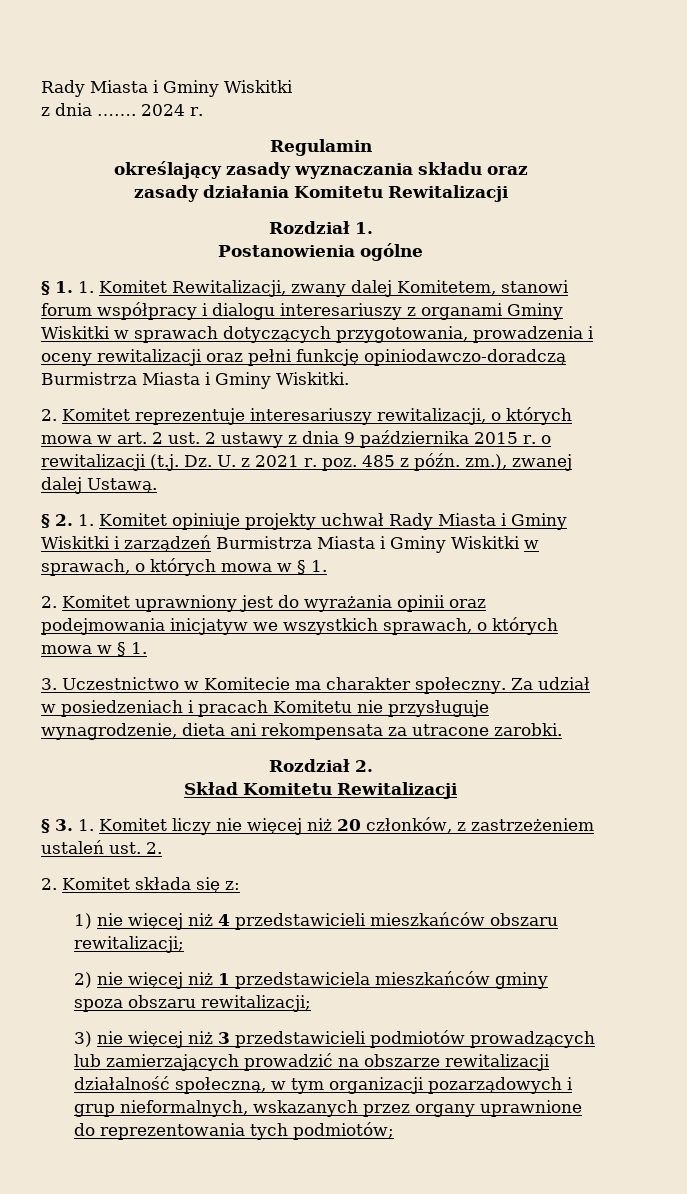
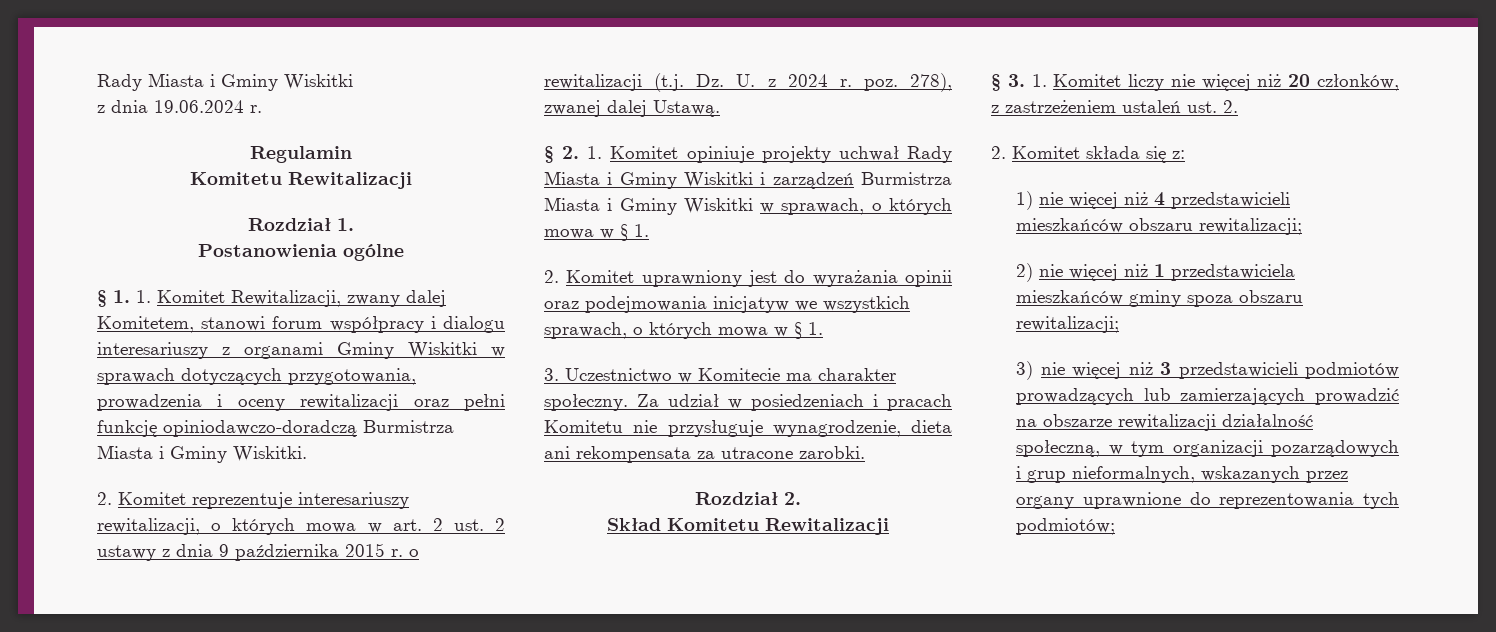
[97,104,185,116] ……. 2024 -> [154,100,244,113] 19.06.2024
[113,161,528,179] [133,185,289,202] określający zasady wyznaczania składu oraz // zasady działania -> (352, 154) none
[254,455,299,467] 2021 -> [787,74,828,87] 2024
[361,453,507,471] 485 z późn. zm.), -> [910,73,952,92] 278),

